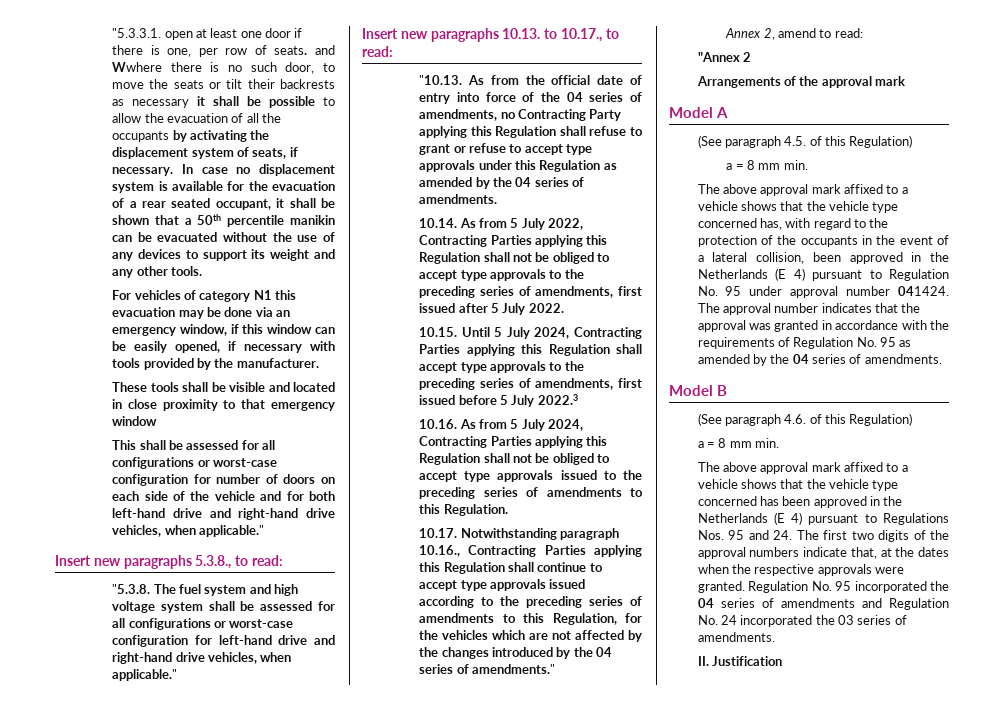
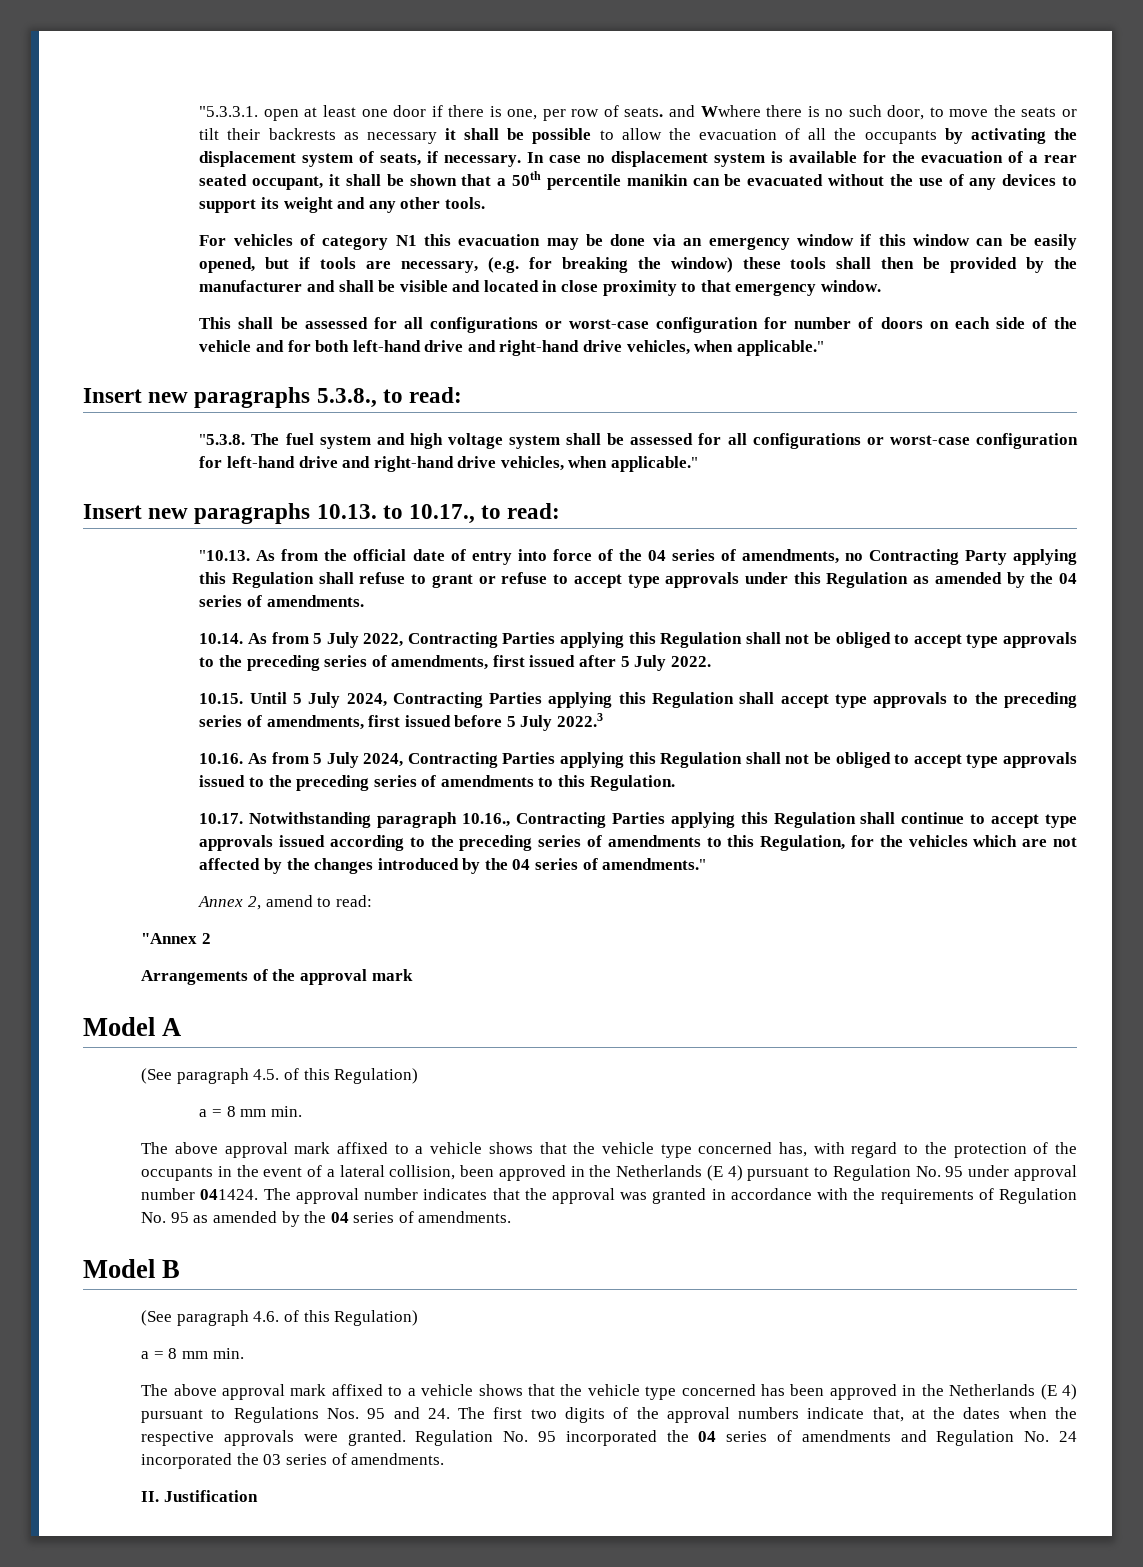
[179,324,227,336] window, -> [796,234,854,246] window
[228,341,335,353] [112,358,319,370] [112,382,179,392] if necessary with tools provided by the manufacturer. // These tools -> [265,257,1078,273] [199,280,335,292] but if tools are necessary, (e.g. for breaking the window) these tools shall then be provided by the manufacturer and
[112,416,158,426] window -> [820,280,881,292] window.

